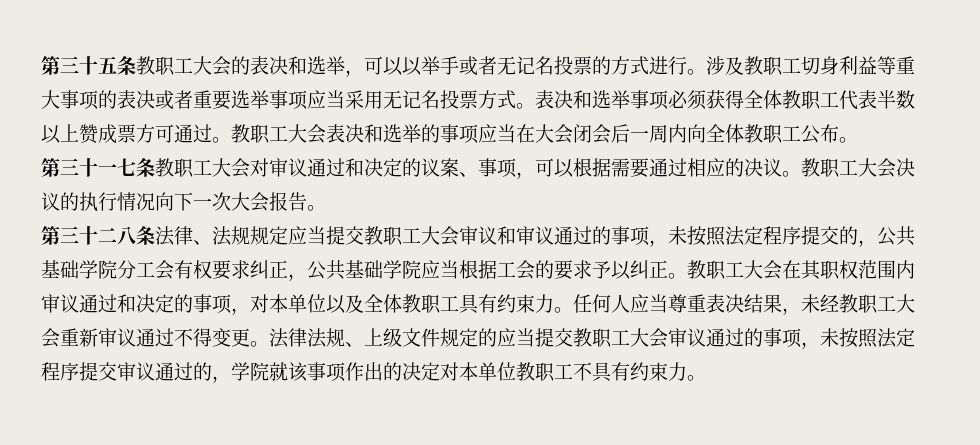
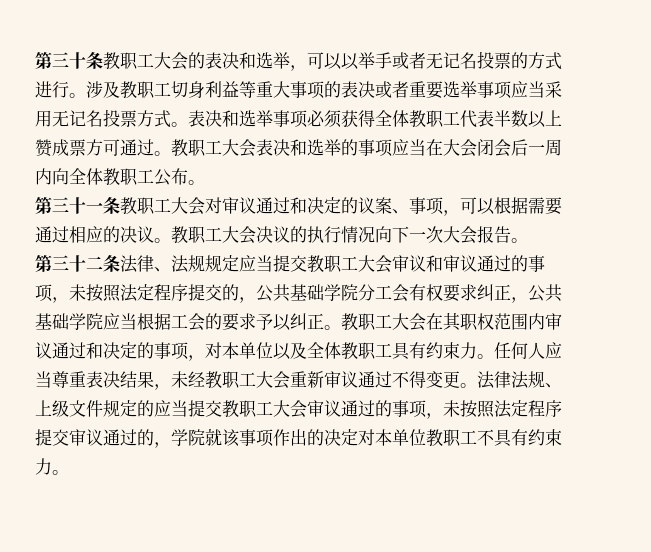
[41,56,117,75] 第三十五 -> [35,51,86,69] 第三十
[117,158,136,176] 七 -> (103, 207) none
[117,226,136,245] 八 -> (103, 263) none

